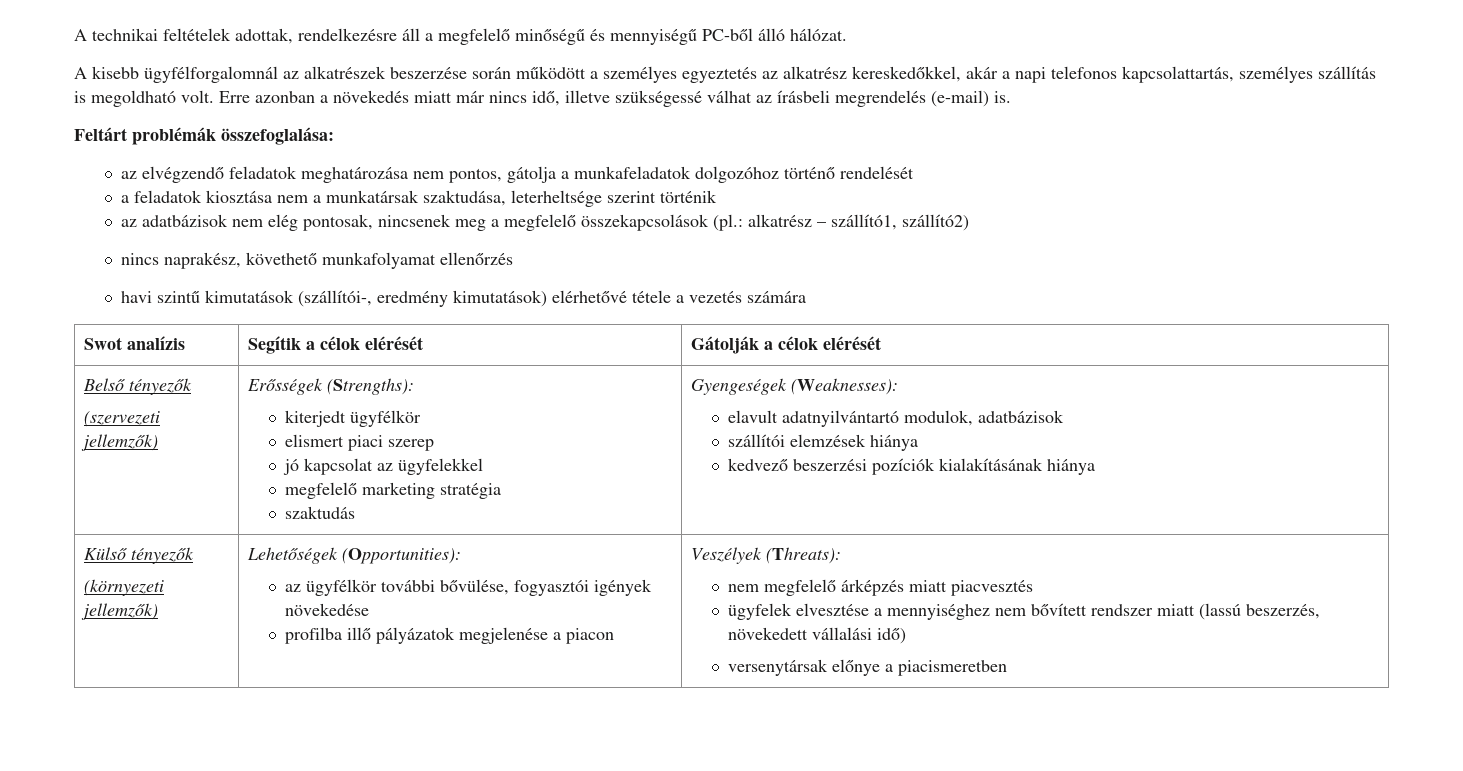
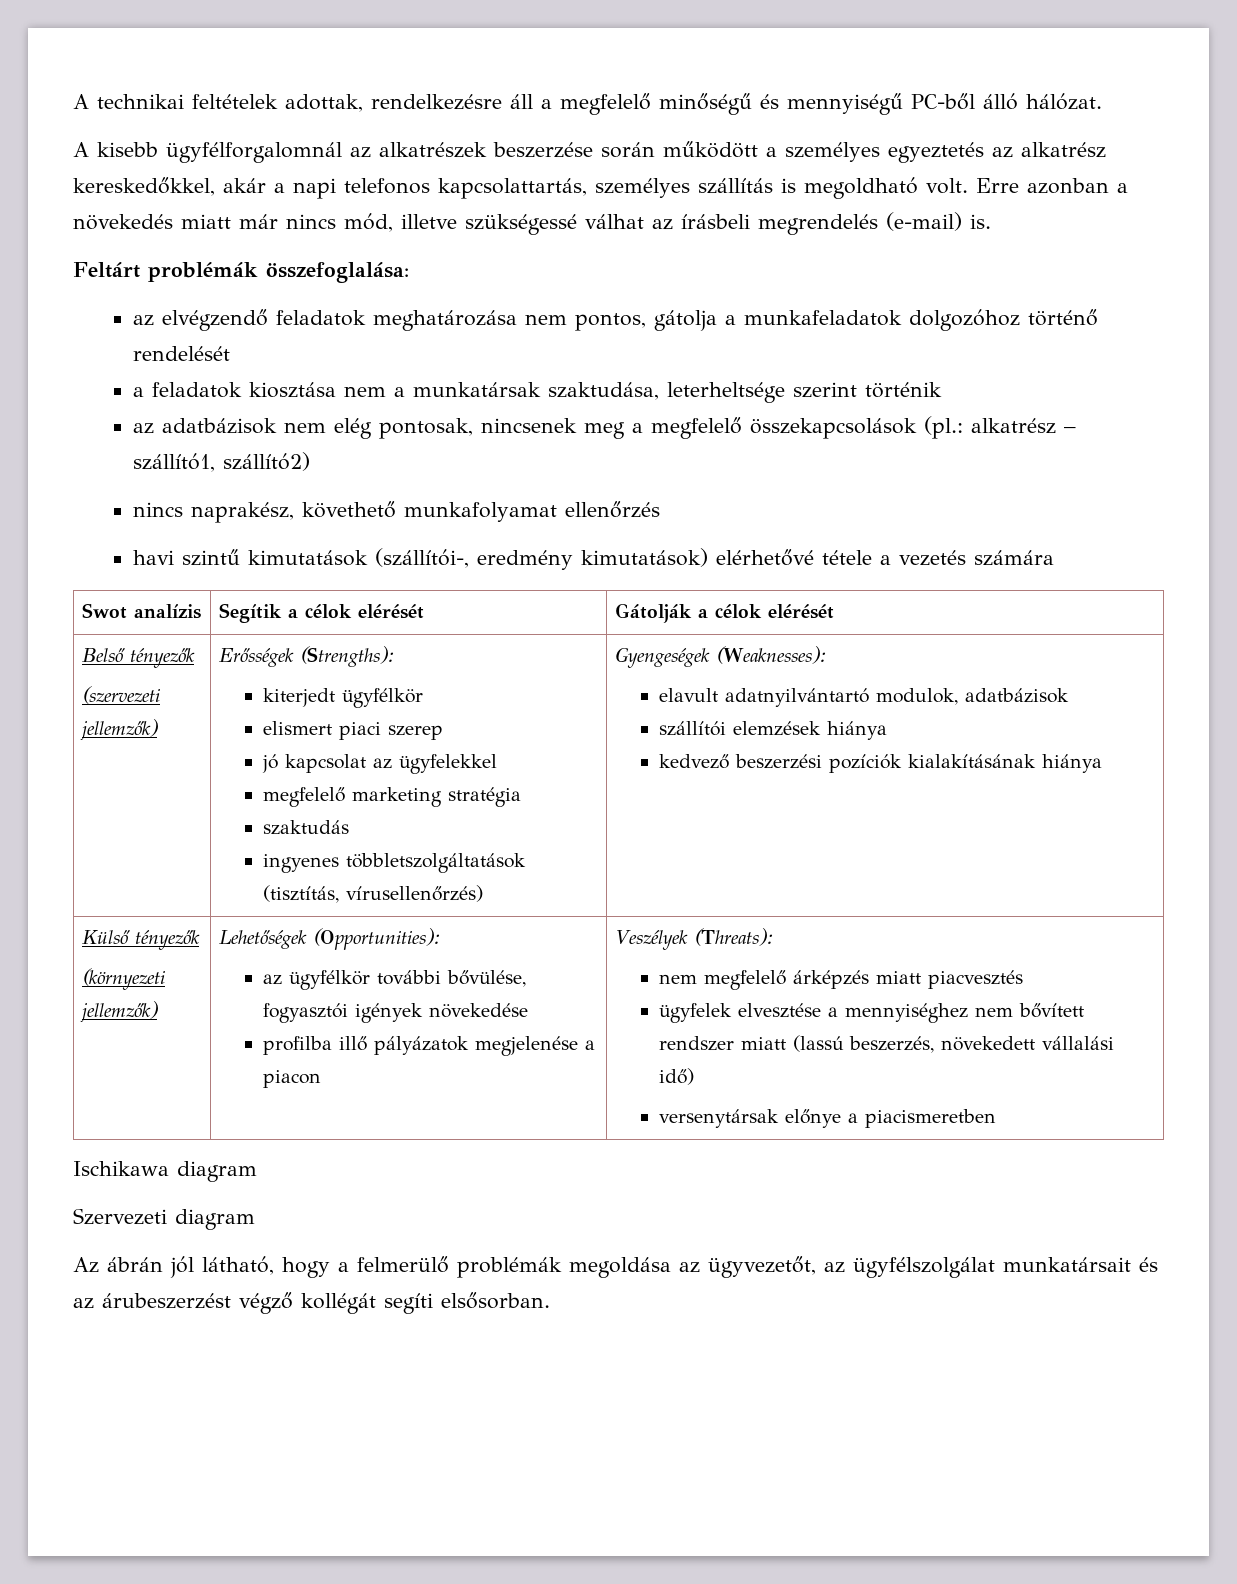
[532,91,560,106] idő, -> [344,213,393,232] mód,
(355, 512) none -> [262,853,526,873] [262,885,483,903] // ingyenes többletszolgáltatások (tisztítás, vírusellenőrzés)
(1007, 668) none -> [73,1161,257,1182] [73,1208,255,1230] [73,1256,1158,1278] [73,1292,550,1314] // Ischikawa diagram // Szervezeti diagram // Az ábrán jól látható, hogy a felmerülő problémák megoldása az ügyvezetőt, az ügyfélszolgálat munkatársait és az árubeszerzést végző kollégát segíti elsősorban.

